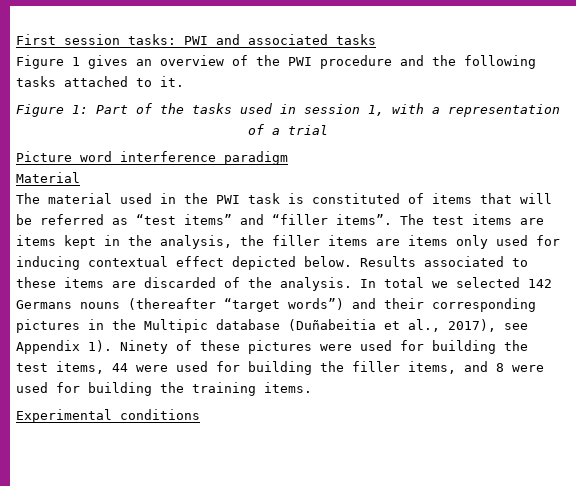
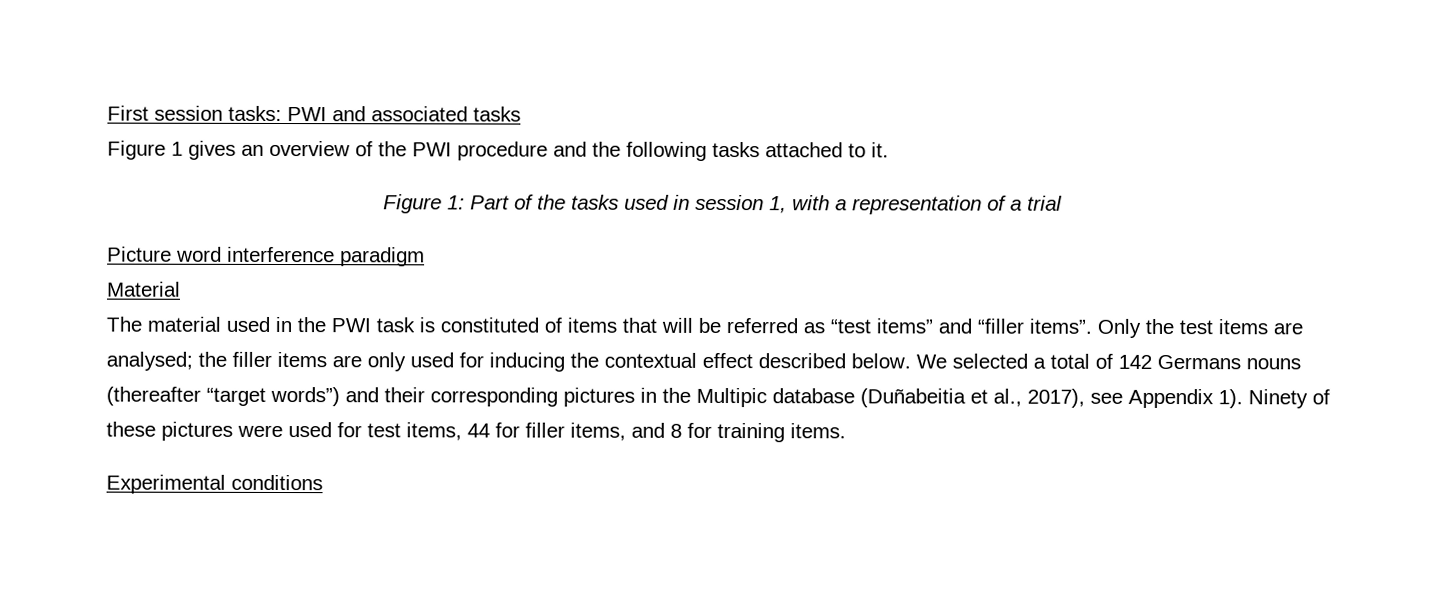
[400,214,424,225] The -> [1097,318,1174,338] Only the
[16,235,232,249] items kept in the analysis, -> [106,351,193,371] analysed;
[408,235,448,246] items -> (362, 361) none
(80, 263) none -> [570,352,599,368] the
[232,256,528,270] [16,277,520,291] depicted below. Results associated to these items are discarded of the analysis. In total we selected -> [758,353,1113,369] described below. We selected a total of
[432,340,528,354] building the -> (362, 430) none
[136,361,544,375] [16,382,184,396] were used for building the filler items, and 8 were used for building the -> [495,422,712,441] for filler items, and 8 for

